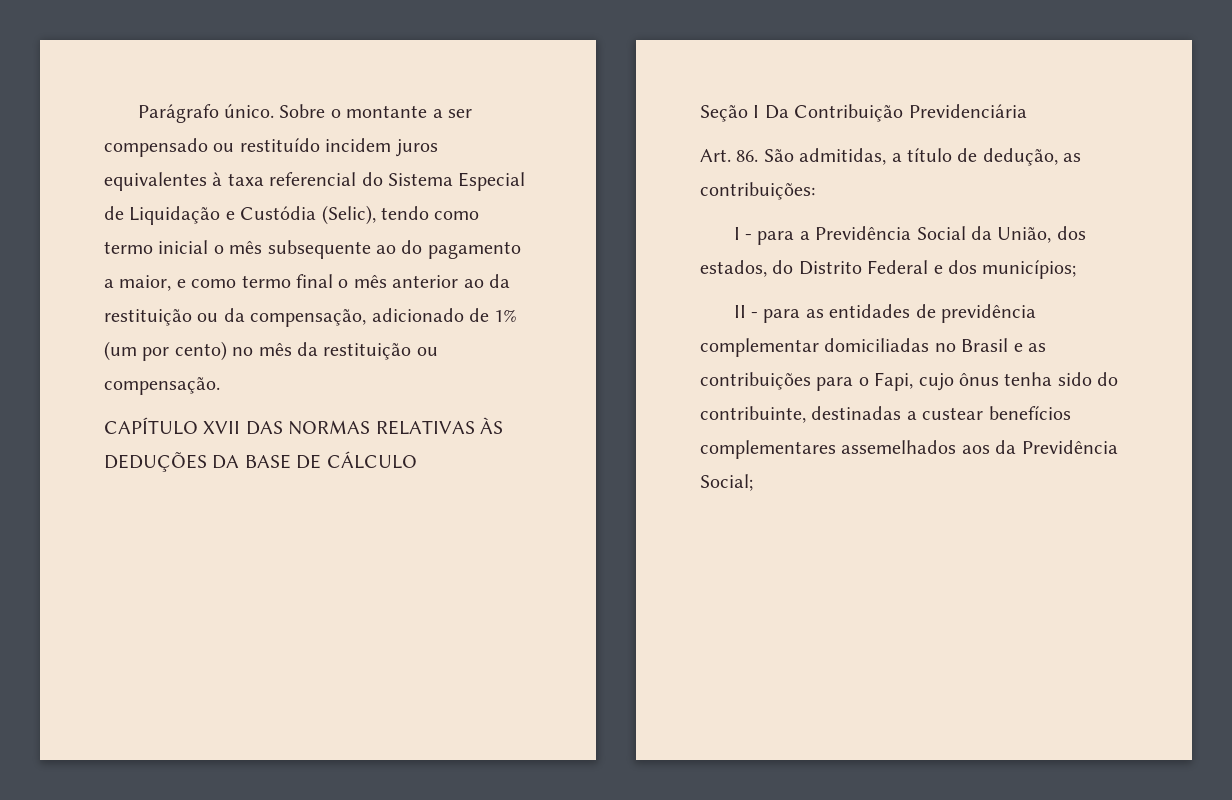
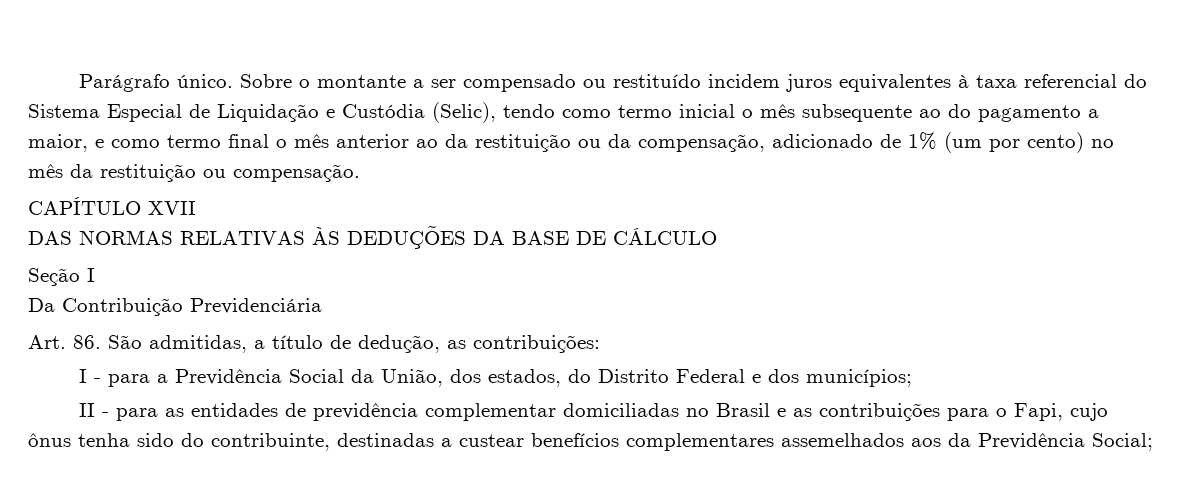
(241, 427) none -> (196, 208) //
(760, 111) none -> (95, 275) //

